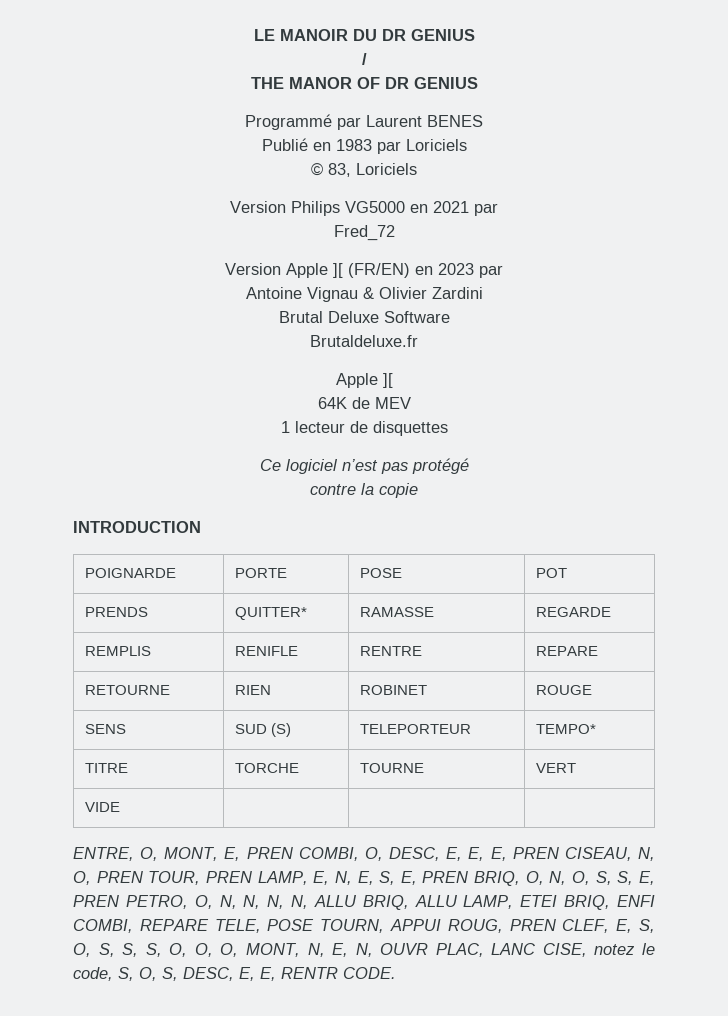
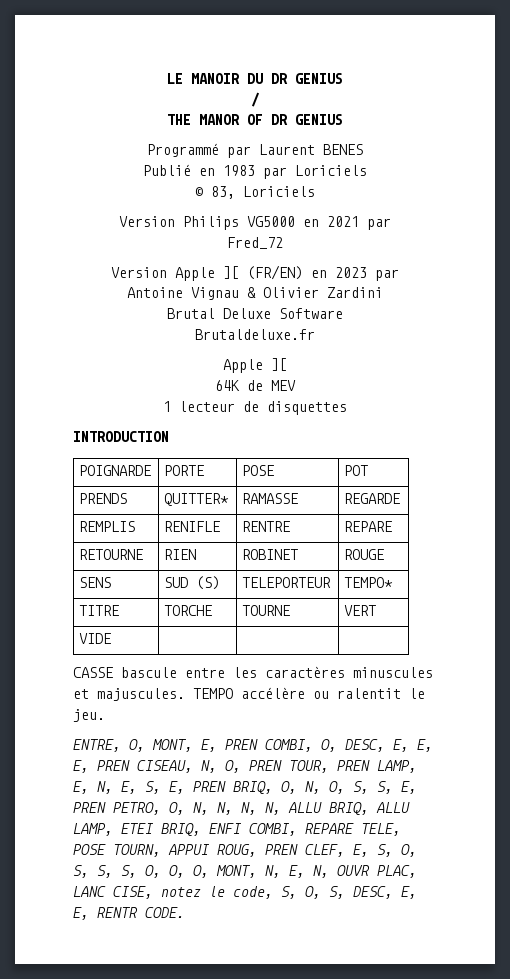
[259,458,469,474] [310,483,418,498] // Ce logiciel n’est pas protégé // contre la copie -> (347, 408) none
(121, 807) none -> [73,666,433,678] [73,687,425,701] [73,709,105,722] // CASSE bascule entre les caractères minuscules et majuscules. TEMPO accélère ou ralentit le jeu.

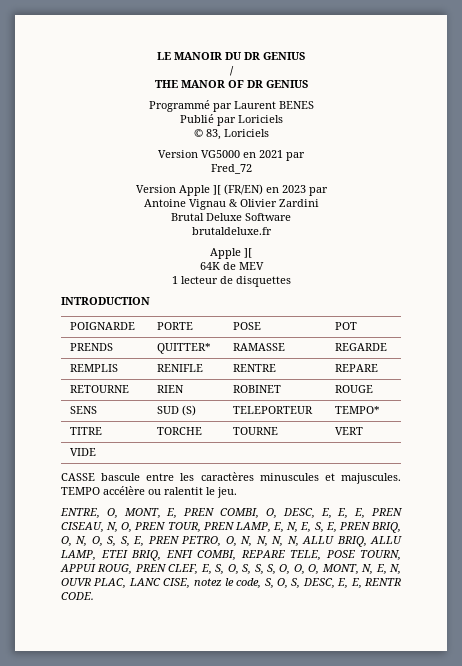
[199,165,255,176] en 1983 -> (214, 118) none
[183,216,239,230] Philips -> (198, 154) none
[195,329,315,340] Brutaldeluxe.fr -> [191,227,272,235] brutaldeluxe.fr

